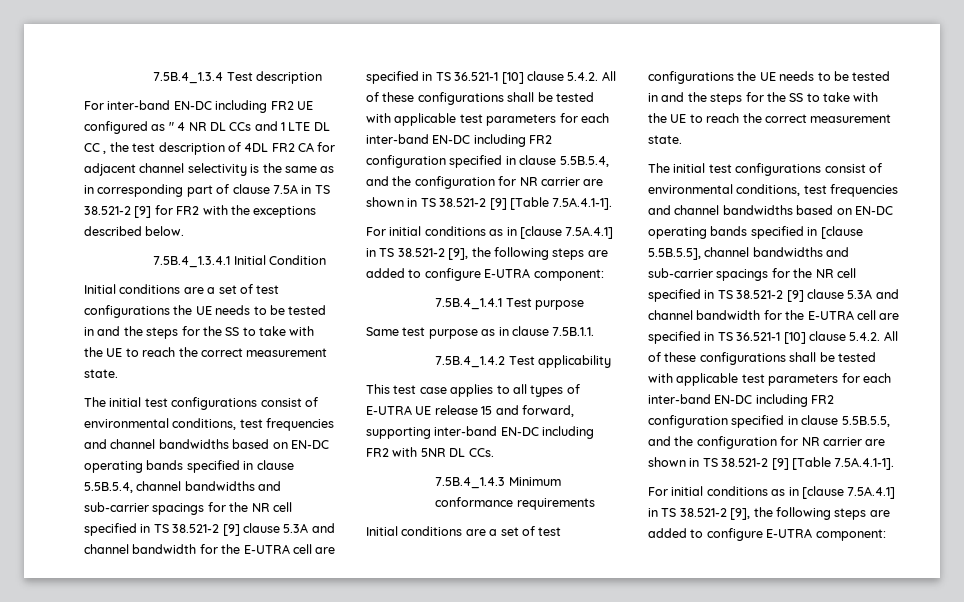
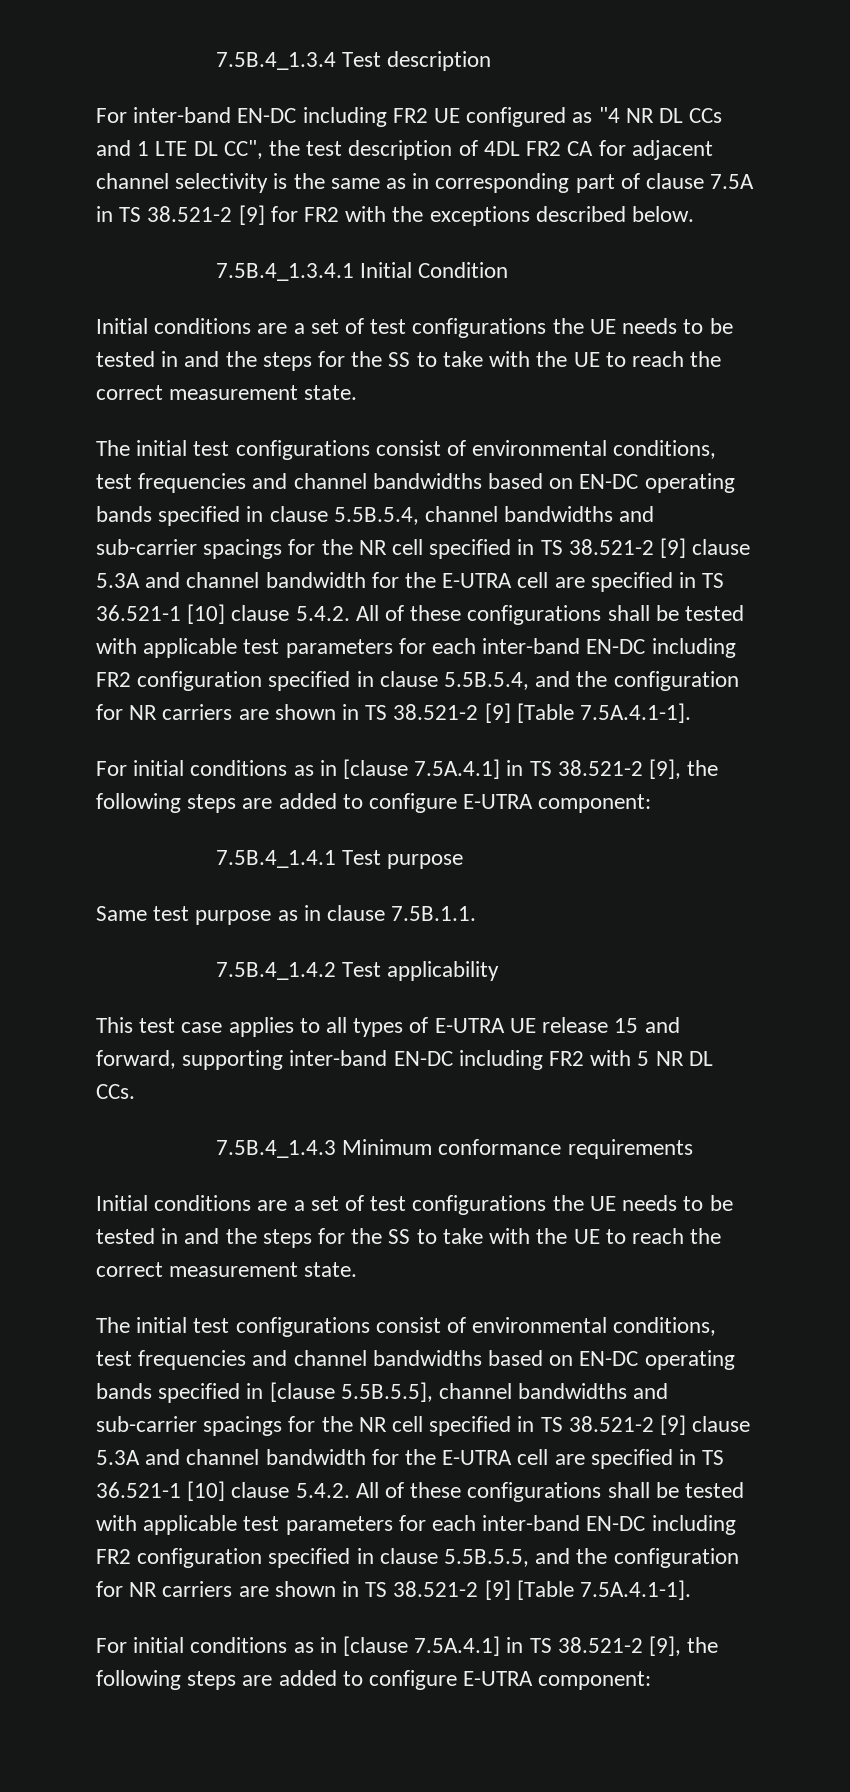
[168,122,186,131] " 4 -> [598,107,620,123] "4
[84,143,107,154] CC , -> [223,140,263,159] CC",
[540,177,580,186] carrier -> [162,704,233,720] carriers
[420,448,446,457] 5NR -> [637,1051,684,1066] 5 NR
[822,437,862,446] carrier -> [162,1581,233,1597] carriers

